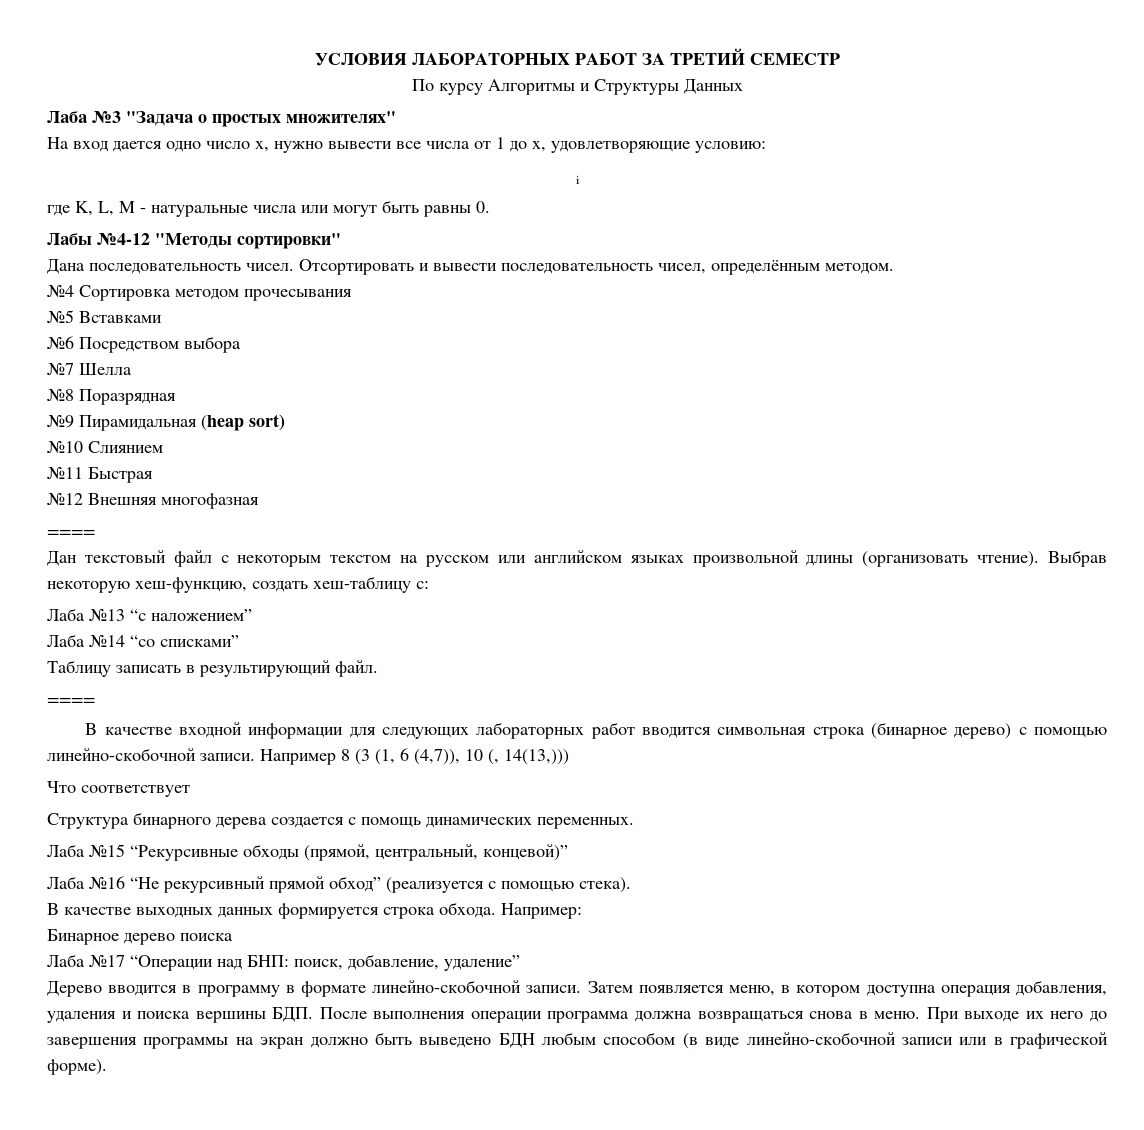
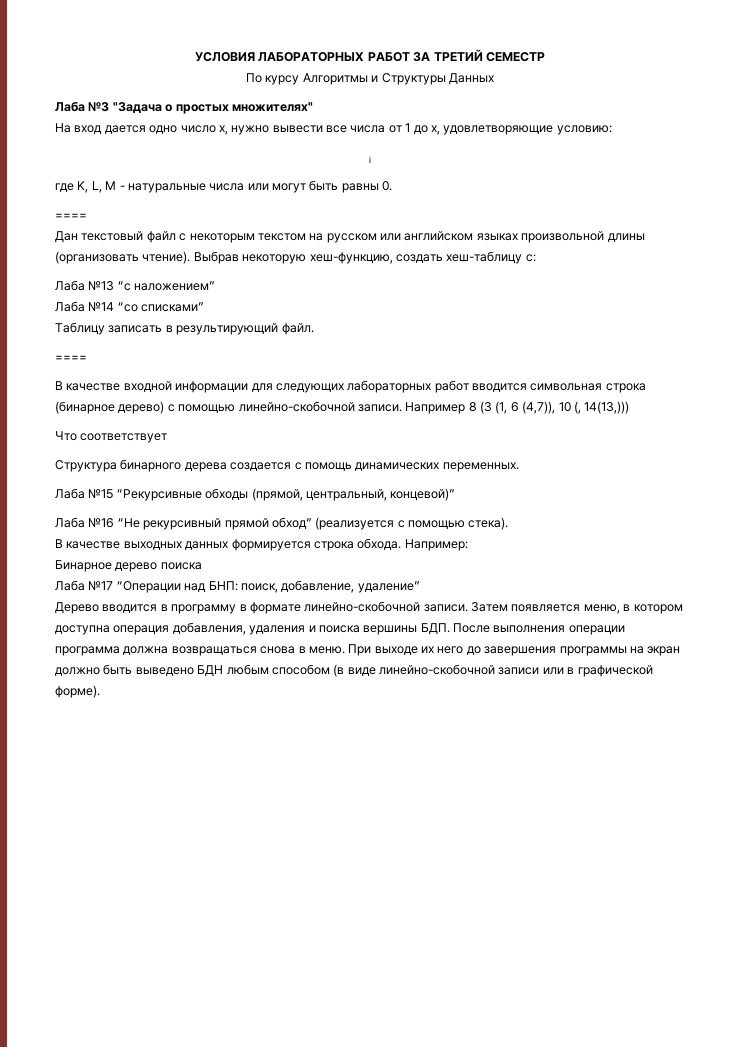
[47,233,341,249] [47,259,894,275] [47,285,352,301] [47,310,162,323] [47,336,241,353] [47,363,132,375] [47,389,176,405] [47,414,285,431] [47,441,163,453] [47,467,153,483] [47,493,259,509] // Лабы №4-12 "Методы сортировки" // Дана последовательность чисел. Отсортировать и вывести последовательность чисел, определённым методом. // №4 Сортировка методом прочесывания // №5 Вставками // №6 Посредством выбора // №7 Шелла // №8 Поразрядная // №9 Пирамидальная (heap sort) // №10 Слиянием // №11 Быстрая // №12 Внешняя многофазная -> (393, 186) none

